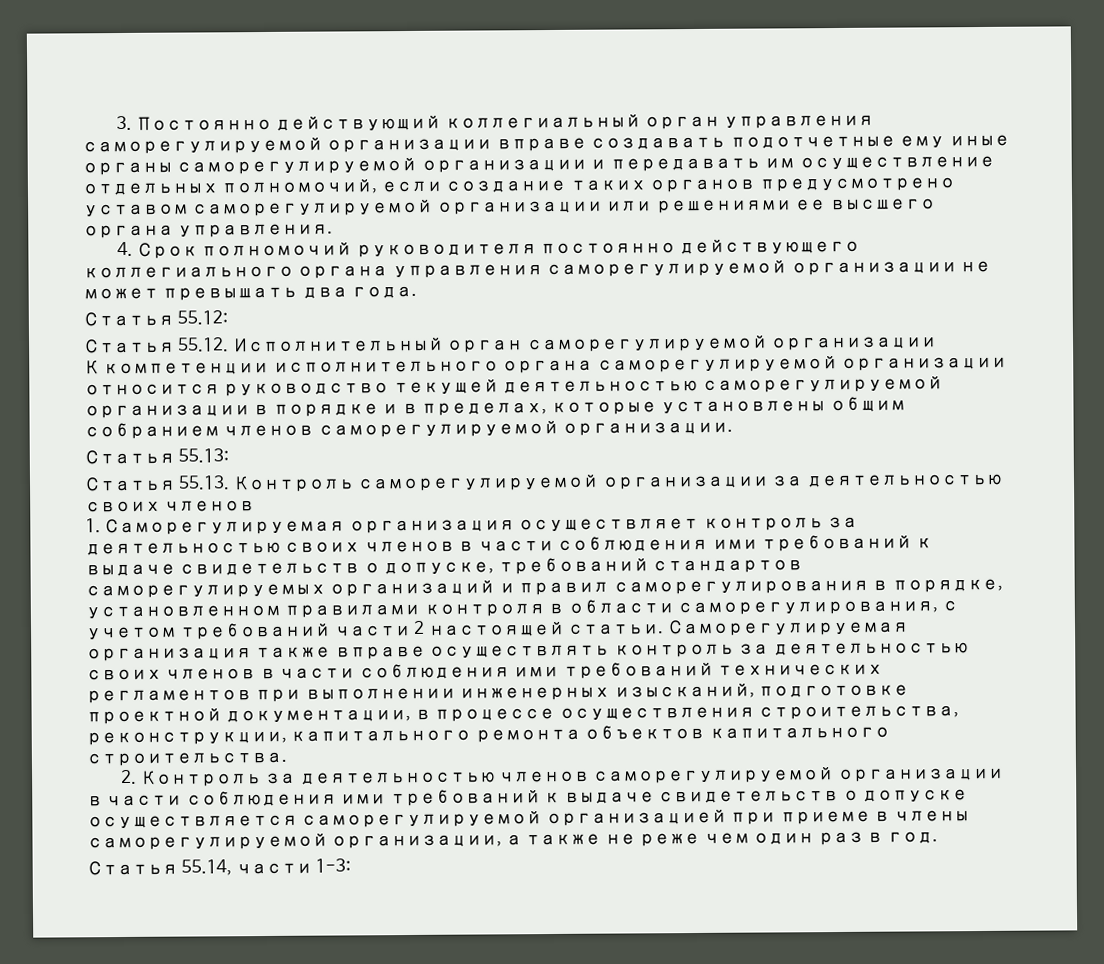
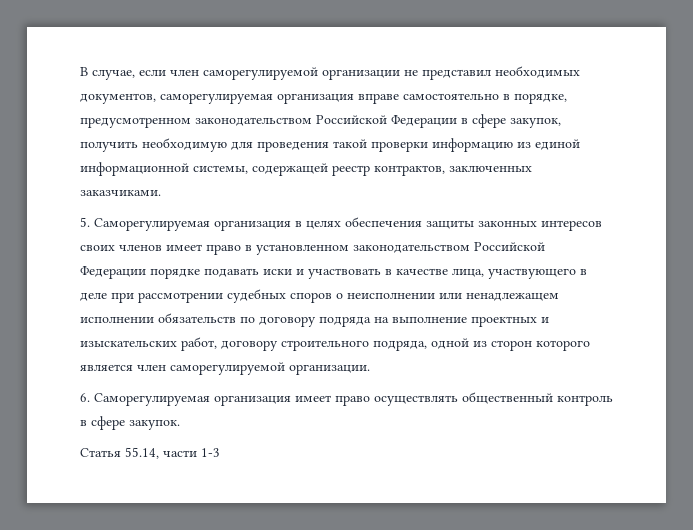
[116,114,875,132] [82,134,1010,155] [82,155,995,176] [82,177,955,196] [83,198,936,218] [83,223,334,239] [117,238,861,259] [83,260,992,279] [83,285,418,301] [83,310,229,327] [83,335,938,354] [84,356,1008,376] [84,376,943,397] [84,396,906,419] [84,420,734,440] [84,448,230,465] [84,473,1003,493] [85,500,256,513] [85,516,859,536] [85,534,932,556] [85,557,804,577] [85,578,1003,599] [85,599,958,620] [86,618,909,641] [86,642,969,662] [86,661,884,681] [86,683,910,704] [86,705,960,725] [86,724,890,746] [86,751,287,767] [121,767,1004,787] [87,789,969,807] [87,809,970,830] [87,831,938,851] 3. Постоянно действующий коллегиальный орган управления саморегулируемой организации вправе создавать подотчетные ему иные органы саморегулируемой организации и передавать им осуществление отдельных полномочий, если создание таких органов предусмотрено уставом саморегулируемой организации или решениями ее высшего органа управления. // 4. Срок полномочий руководителя постоянно действующего коллегиального органа управления саморегулируемой организации не может превышать два года. // Статья 55.12: // Статья 55.12. Исполнительный орган саморегулируемой организации // К компетенции исполнительного органа саморегулируемой организации относится руководство текущей деятельностью саморегулируемой организации в порядке и в пределах, которые установлены общим собранием членов саморегулируемой организации. // Статья 55.13: // Статья 55.13. Контроль саморегулируемой организации за деятельностью своих членов // 1. Саморегулируемая организация осуществляет контроль за деятельностью своих членов в части соблюдения ими требований к выдаче свидетельств о допуске, требований стандартов саморегулируемых организаций и правил саморегулирования в порядке, установленном правилами контроля в области саморегулирования, с учетом требований части 2 настоящей статьи. Саморегулируемая организация также вправе осуществлять контроль за деятельностью своих членов в части соблюдения ими требований технических регламентов при выполнении инженерных изысканий, подготовке проектной документации, в процессе осуществления строительства, реконструкции, капитального ремонта объектов капитального строительства. // 2. Контроль за деятельностью членов саморегулируемой организации в части соблюдения ими требований к выдаче свидетельств о допуске осуществляется саморегулируемой организацией при приеме в члены саморегулируемой организации, а также не реже чем один раз в год. -> [80,66,580,80] [80,93,567,104] [80,114,561,128] [80,138,580,152] [80,162,532,176] [80,190,161,196] [80,217,602,231] [80,242,545,255] [80,266,587,279] [80,289,559,303] [80,313,549,327] [80,337,590,351] [80,362,370,375] [80,392,613,406] [80,416,180,430] В случае, если член саморегулируемой организации не представил необходимых документов, саморегулируемая организация вправе самостоятельно в порядке, предусмотренном законодательством Российской Федерации в сфере закупок, получить необходимую для проведения такой проверки информацию из единой информационной системы, содержащей реестр контрактов, заключенных заказчиками. // 5. Саморегулируемая организация в целях обеспечения защиты законных интересов своих членов имеет право в установленном законодательством Российской Федерации порядке подавать иски и участвовать в качестве лица, участвующего в деле при рассмотрении судебных споров о неисполнении или ненадлежащем исполнении обязательств по договору подряда на выполнение проектных и изыскательских работ, договору строительного подряда, одной из сторон которого является член саморегулируемой организации. // 6. Саморегулируемая организация имеет право осуществлять общественный контроль в сфере закупок.
[315,858,352,873] 1-3: -> [201,448,220,457] 1-3

